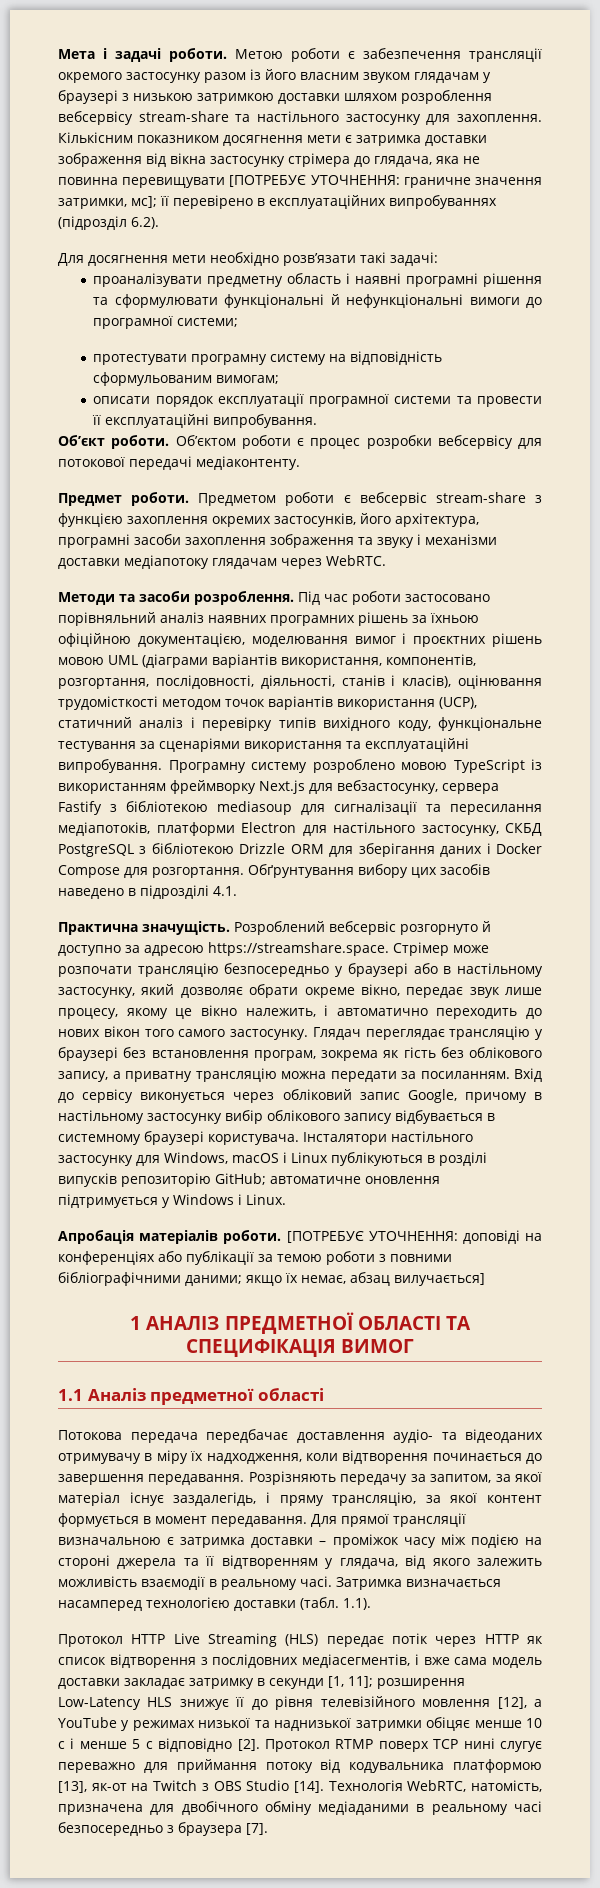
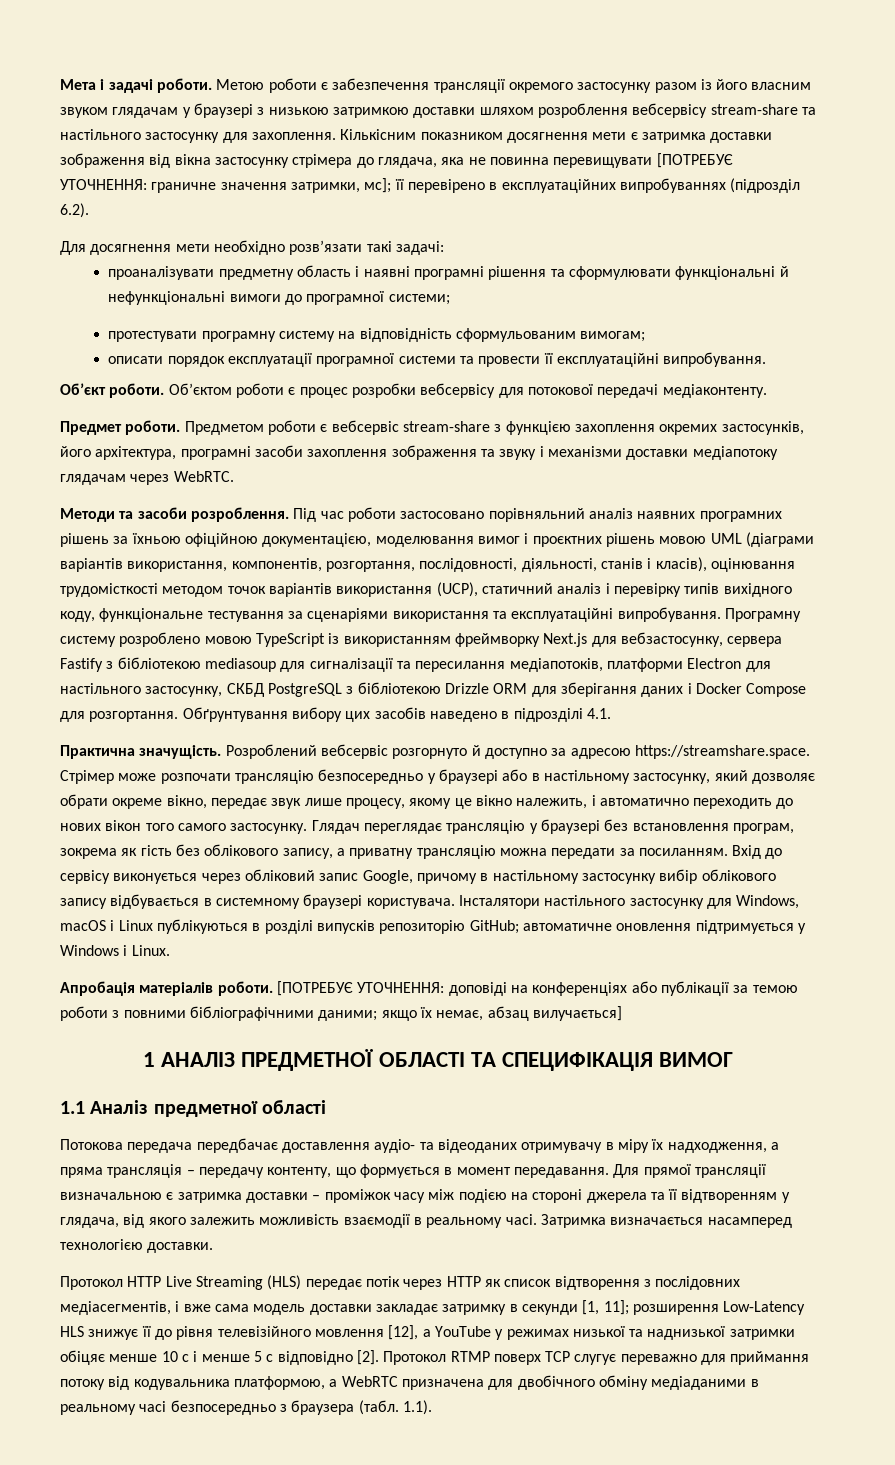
[305,1450,542,1464] [58,1471,543,1485] [58,1492,542,1506] коли відтворення починається до завершення передавання. Розрізняють передачу за запитом, за якої матеріал існує заздалегідь, і пряму трансляцію, за якої контент -> [770,1142,779,1150] [60,1164,356,1178] а пряма трансляція – передачу контенту, що
[234,1597,371,1611] доставки (табл. 1.1). -> [147,1242,214,1253] доставки.
[463,1738,495,1749] нині -> (571, 1356) none
[452,1759,542,1773] [58,1780,542,1793] платформою [13], як-от на Twitch з OBS Studio [14]. Технологія WebRTC, натомість, -> [233,1376,398,1390] платформою, а WebRTC
[246,1823,268,1835] [7]. -> [358,1400,432,1415] (табл. 1.1).

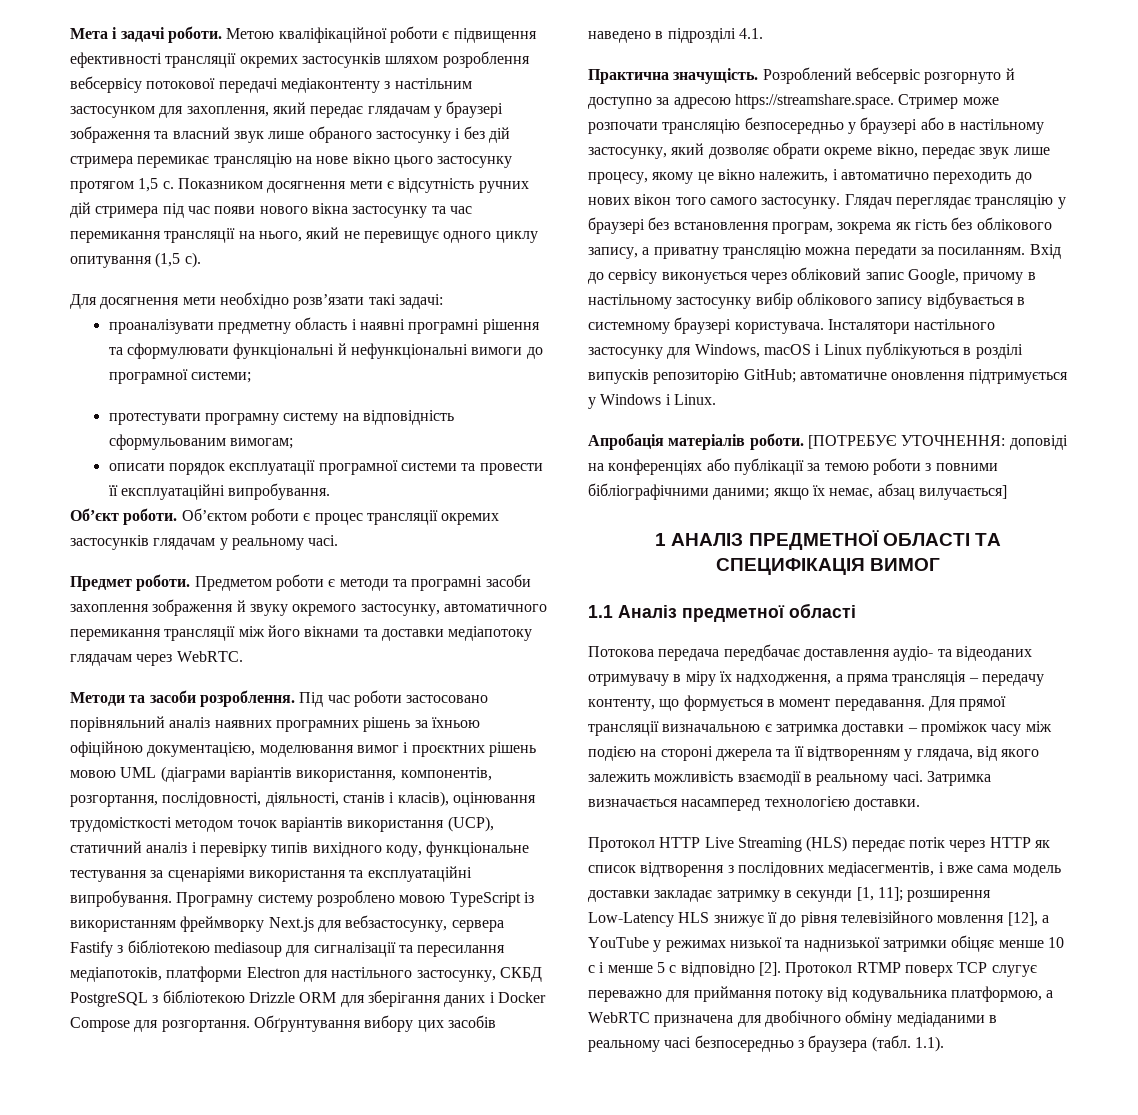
[268,78,812,93] [60,103,816,118] [60,129,773,143] [60,153,733,168] [60,178,801,193] [60,203,89,218] роботи є забезпечення трансляції окремого застосунку разом із його власним звуком глядачам у браузері з низькою затримкою доставки шляхом розроблення вебсервісу stream-share та настільного застосунку для захоплення. Кількісним показником досягнення мети є затримка доставки зображення від вікна застосунку стрімера до глядача, яка не повинна перевищувати [ПОТРЕБУЄ УТОЧНЕННЯ: граничне значення затримки, мс]; її перевірено в експлуатаційних випробуваннях (підрозділ 6.2). -> [278,26,537,43] [70,51,530,68] [70,76,472,93] [70,101,504,118] [70,126,510,143] [70,153,513,168] [70,178,529,193] [70,202,472,218] [70,227,538,243] [70,252,201,268] кваліфікаційної роботи є підвищення ефективності трансляції окремих застосунків шляхом розроблення вебсервісу потокової передачі медіаконтенту з настільним застосунком для захоплення, який передає глядачам у браузері зображення та власний звук лише обраного застосунку і без дій стримера перемикає трансляцію на нове вікно цього застосунку протягом 1,5 с. Показником досягнення мети є відсутність ручних дій стримера під час появи нового вікна застосунку та час перемикання трансляції на нього, який не перевищує одного циклу опитування (1,5 с).
[351,383,767,398] розробки вебсервісу для потокової передачі медіаконтенту. -> [366,510,500,525] [70,535,339,550] трансляції окремих застосунків глядачам у реальному часі.
[331,420,804,435] [60,445,622,460] вебсервіс stream-share з функцією захоплення окремих застосунків, його архітектура, програмні засоби захоплення зображення та звуку і механізми -> [339,574,531,591] [70,599,547,616] [70,625,378,641] методи та програмні засоби захоплення зображення й звуку окремого застосунку, автоматичного перемикання трансляції між його вікнами та
[60,770,114,784] Стрімер -> [898,94,959,109] Стример

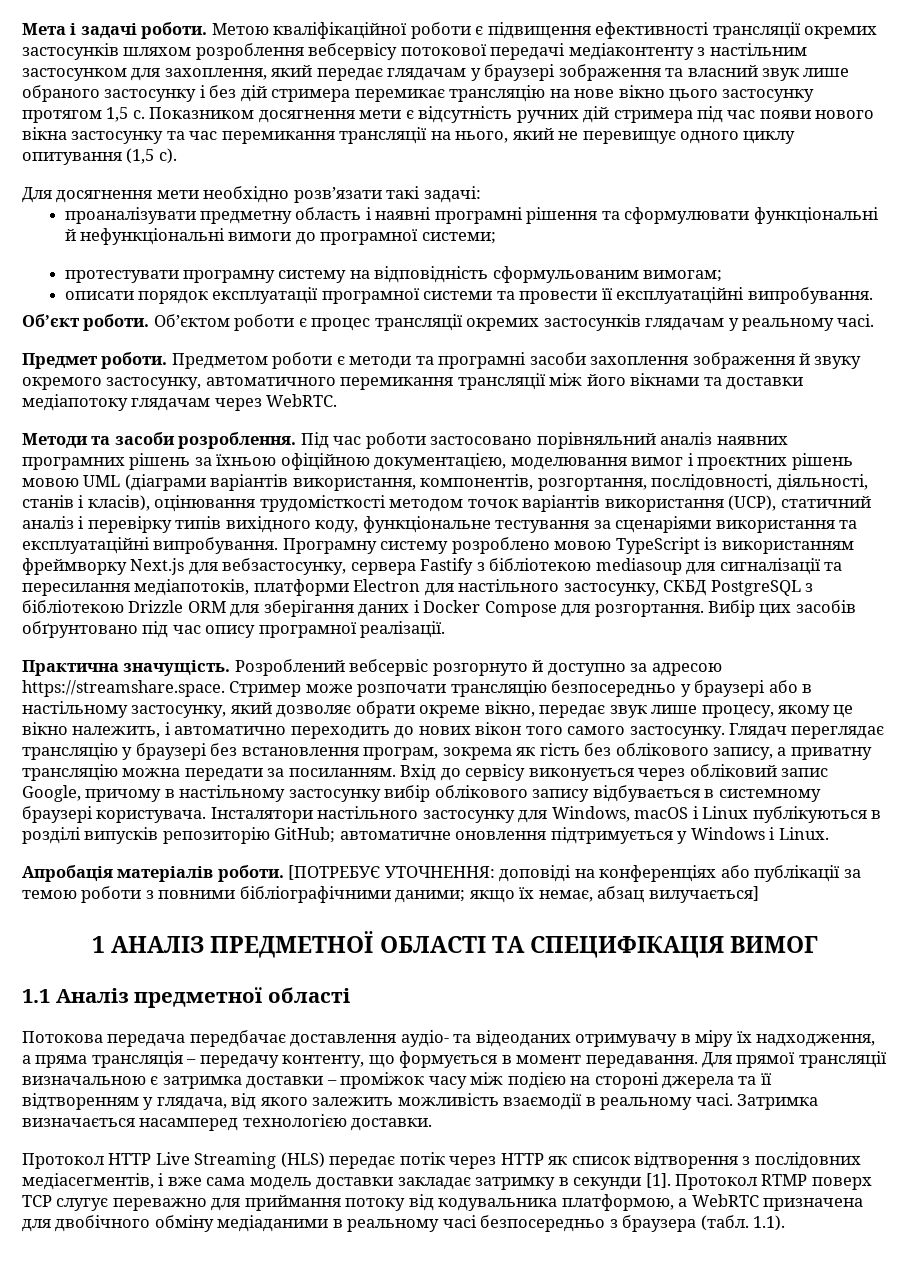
[253,1015,496,1032] [588,28,763,43] Обґрунтування вибору цих засобів наведено в підрозділі 4.1. -> [708,600,856,617] [22,621,446,638] Вибір цих засобів обґрунтовано під час опису програмної реалізації.
[856,887,992,902] [588,911,1049,927] [588,935,1064,952] [588,962,781,977] [1, 11]; розширення Low-Latency HLS знижує її до рівня телевізійного мовлення [12], а YouTube у режимах низької та наднизької затримки обіцяє менше 10 с і менше 5 с відповідно [2]. -> [645,1173,671,1188] [1].

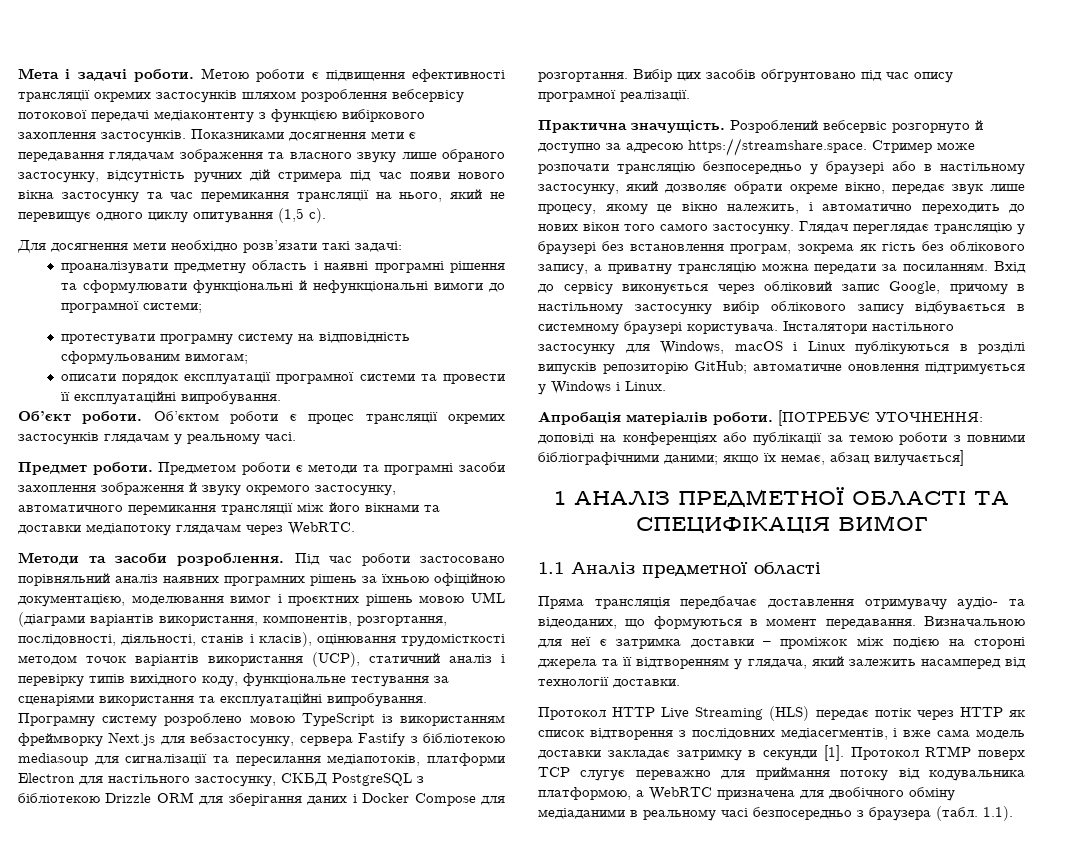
[273,22,408,39] кваліфікаційної -> (249, 73) none
[709,43,807,56] [22,64,850,81] [22,85,815,102] [22,107,414,123] настільним застосунком для захоплення, який передає глядачам у браузері зображення та власний звук лише обраного застосунку і без дій стримера перемикає трансляцію на нове вікно цього застосунку протягом 1,5 с. Показником досягнення мети є -> [271,109,425,123] [18,129,416,143] [18,149,506,163] [18,172,99,183] функцією вибіркового захоплення застосунків. Показниками досягнення мети є передавання глядачам зображення та власного звуку лише обраного застосунку,
[22,1031,186,1047] Потокова передача -> [538,596,670,609] Пряма трансляція
(397, 1040) none -> [864,598,947,610] отримувачу
[475,1030,876,1047] [22,1051,887,1068] [22,1076,146,1085] відеоданих отримувачу в міру їх надходження, а пряма трансляція – передачу контенту, що формується в момент передавання. Для прямої трансляції визначальною -> [538,616,1025,630] [538,637,592,648] відеоданих, що формуються в момент передавання. Визначальною для неї
[428,1076,467,1089] часу -> (849, 643) none
[231,1093,819,1110] [22,1114,347,1131] від якого залежить можливість взаємодії в реальному часі. Затримка визначається насамперед технологією -> [811,656,1026,669] [538,677,609,686] який залежить насамперед від технології

